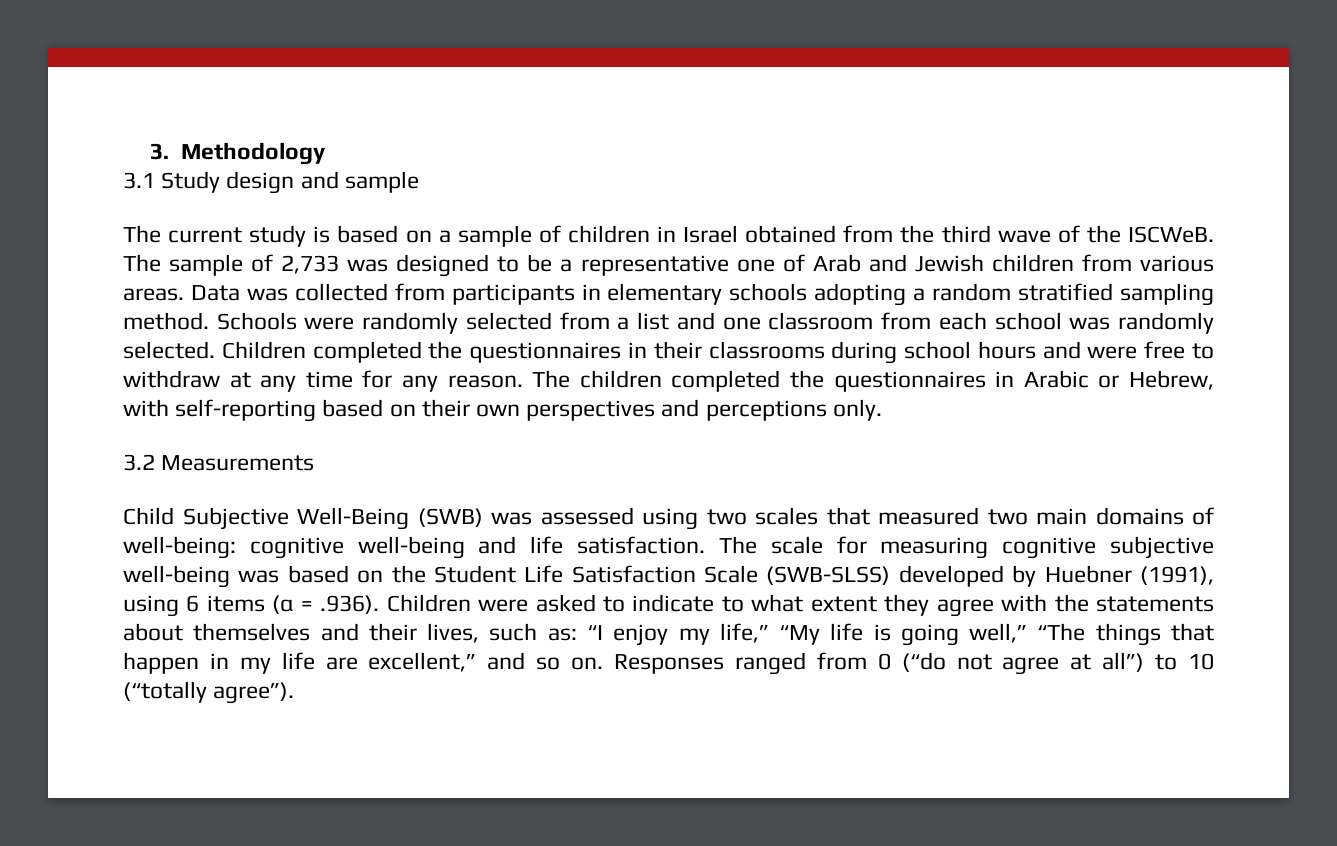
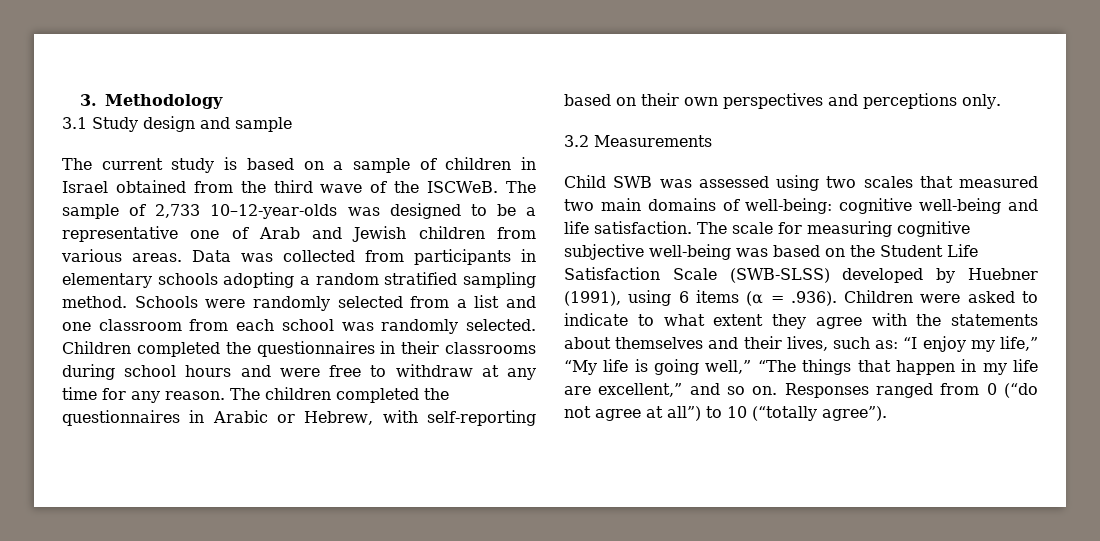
(340, 264) none -> [210,204,338,219] 10–12-year-olds
[182,507,483,530] Subjective Well-Being (SWB) -> [613,176,653,188] SWB

